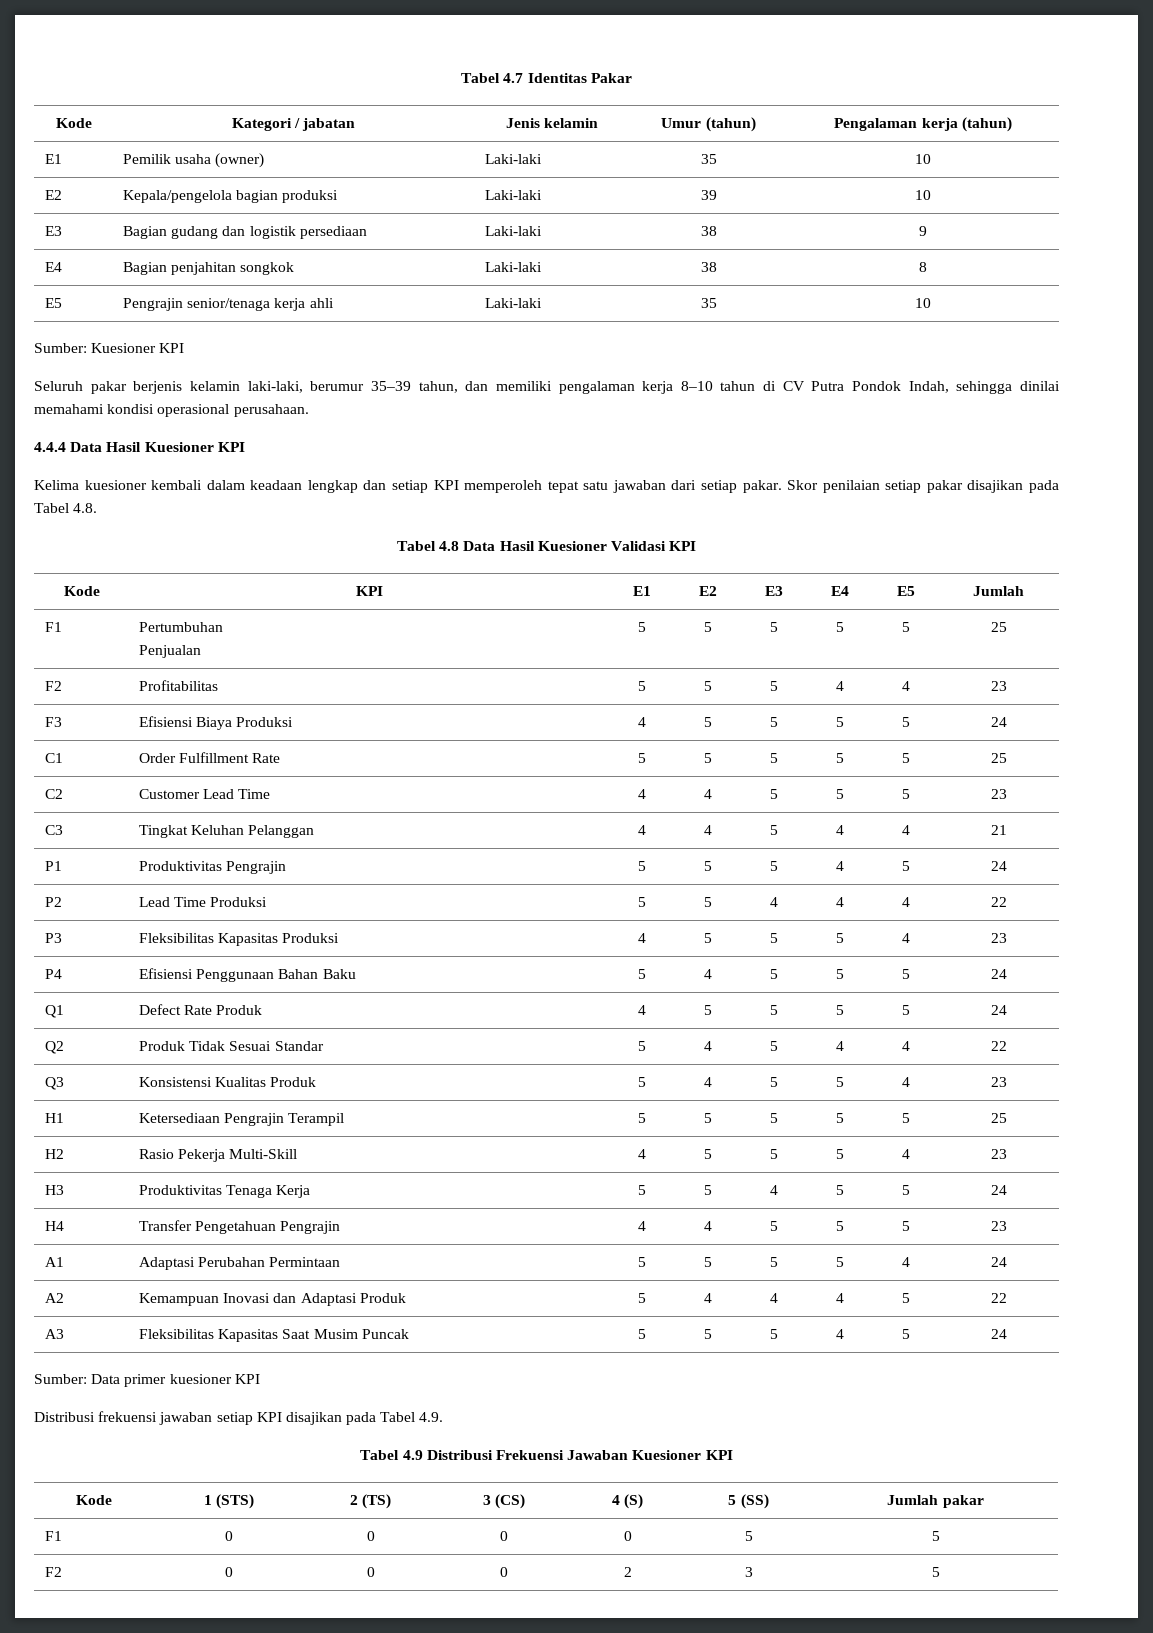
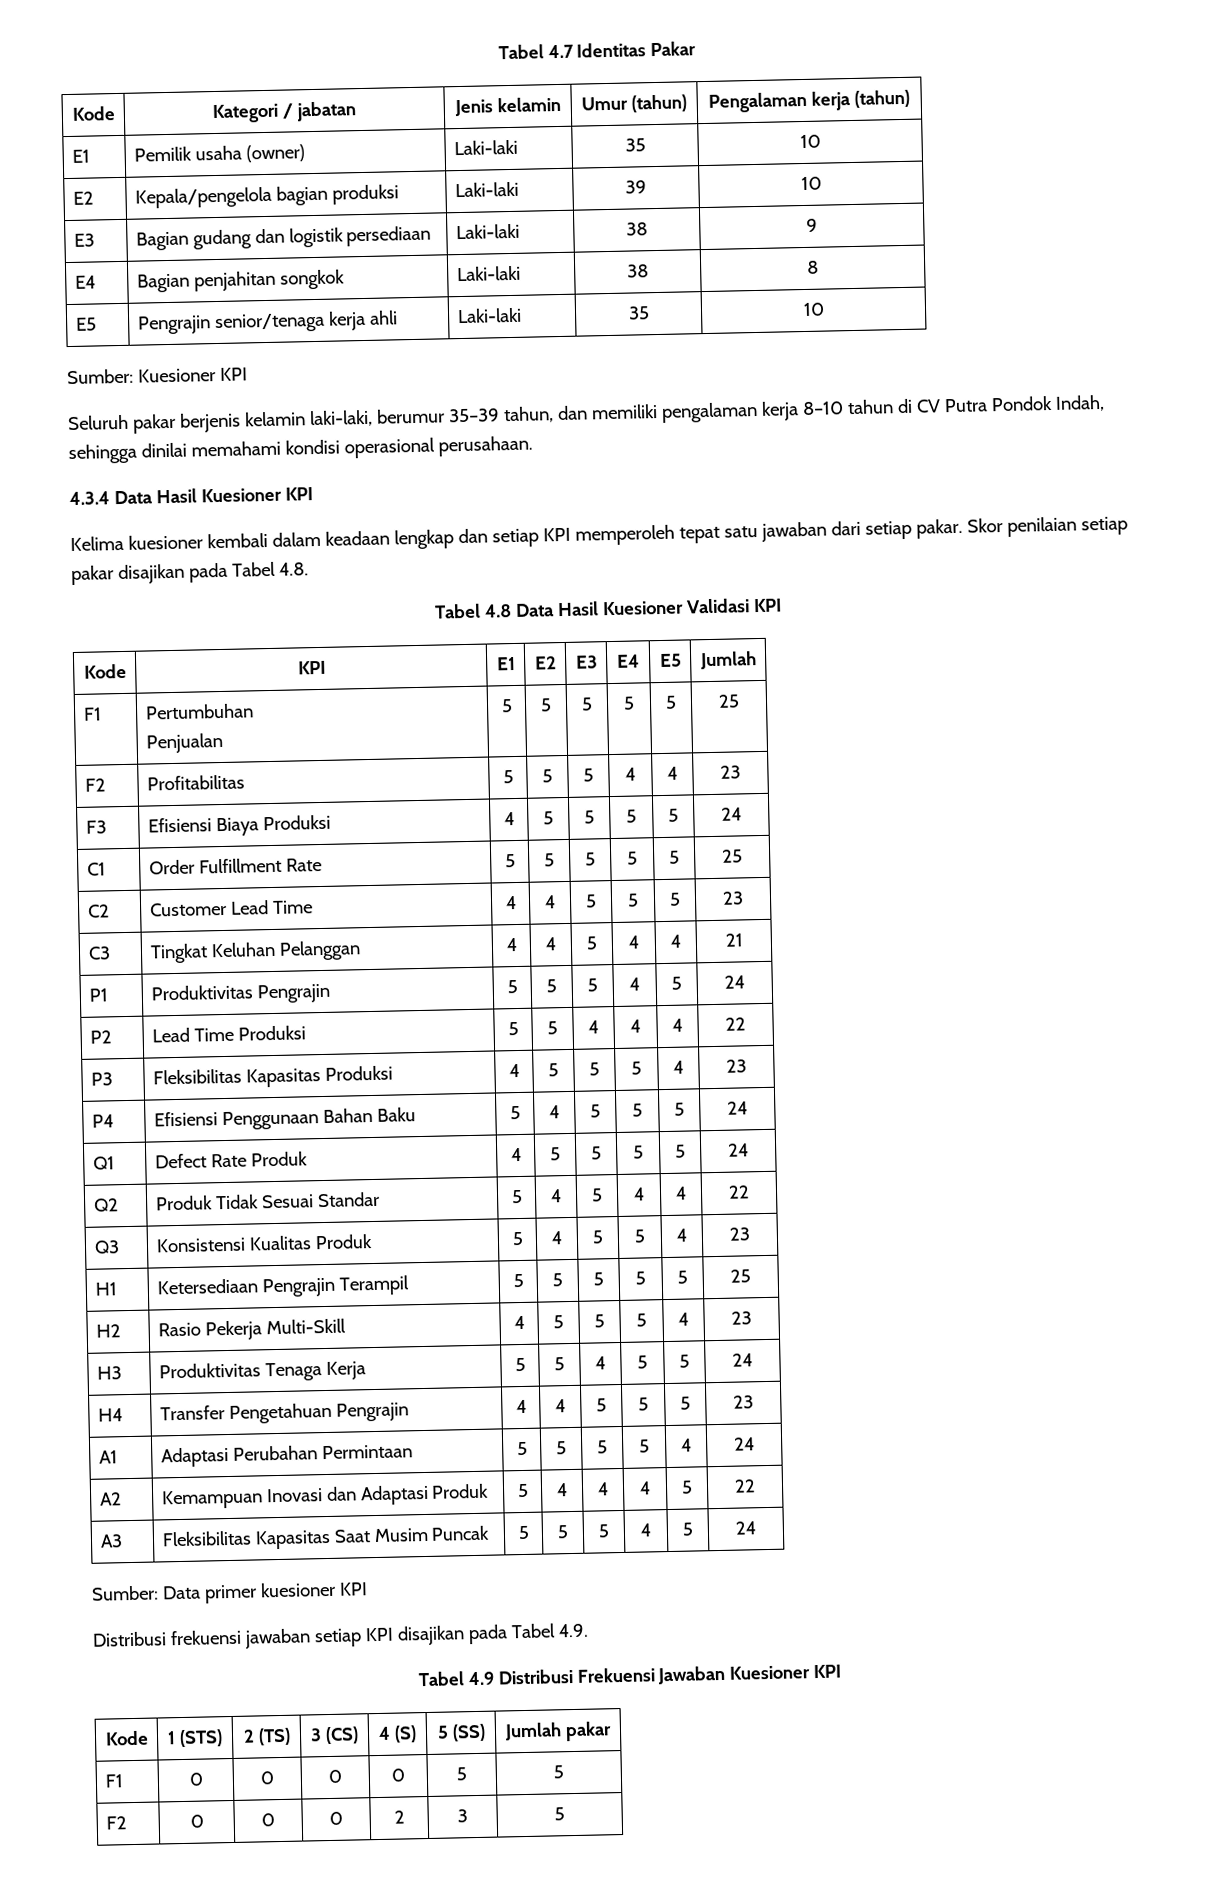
[34,442,66,452] 4.4.4 -> [69,491,110,506] 4.3.4

